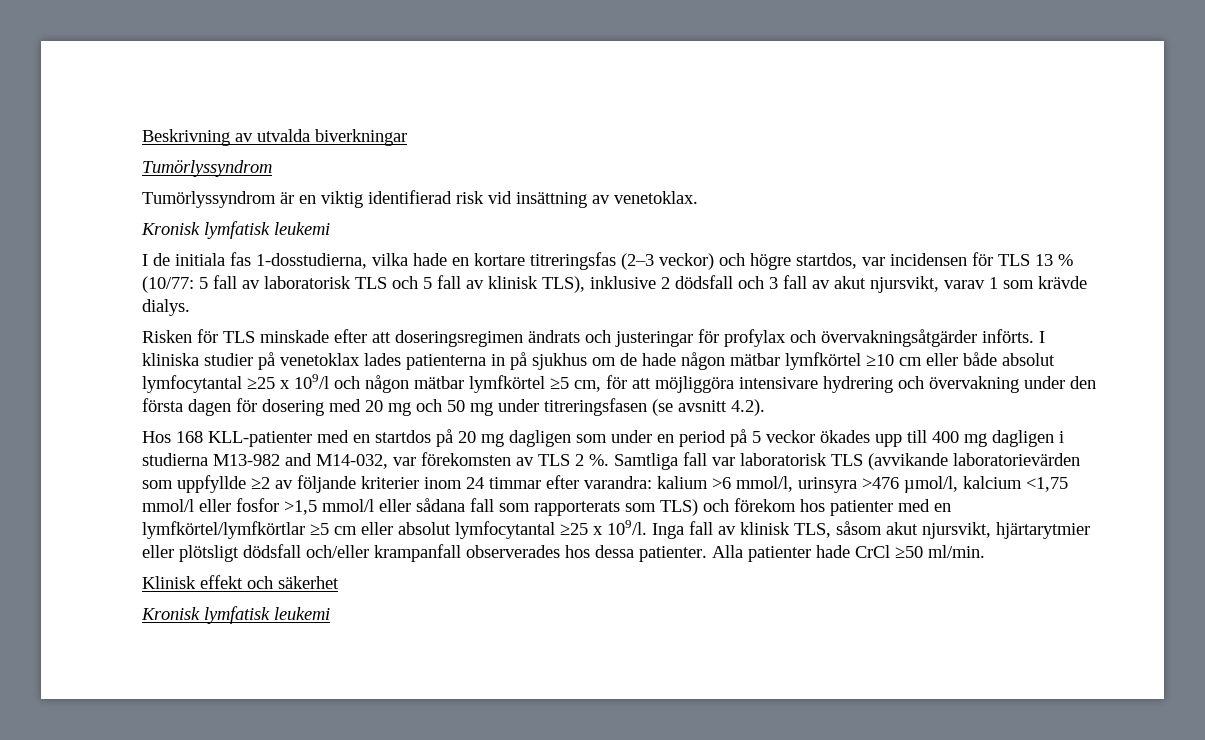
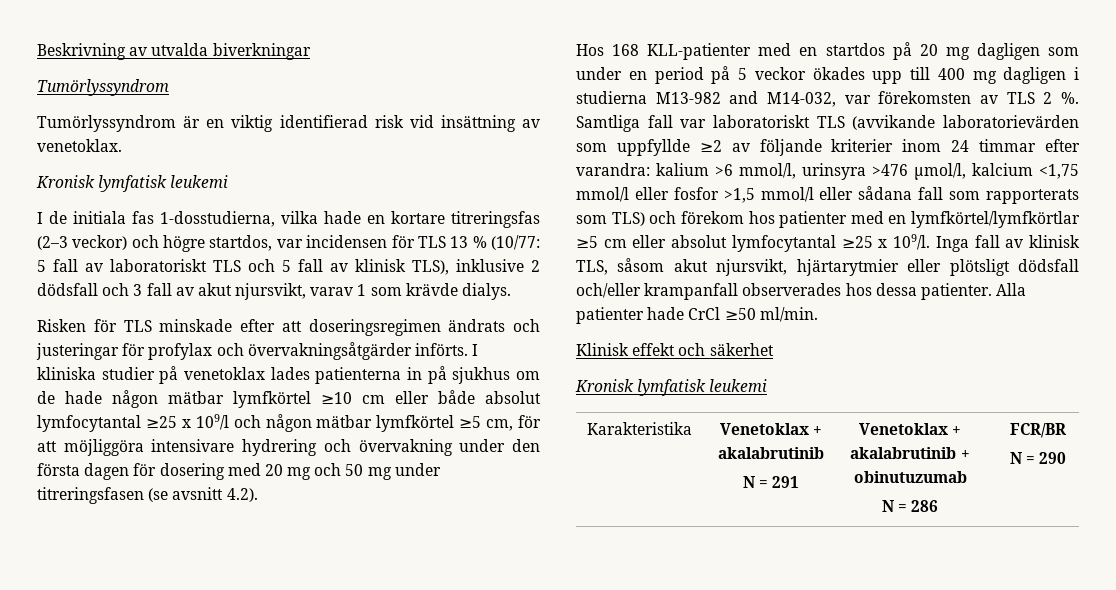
[264,276,351,289] laboratorisk -> [110,259,207,272] laboratoriskt
[740,453,827,466] laboratorisk -> [713,115,810,128] laboratoriskt
(330, 613) none -> [587,422,693,435] [719,423,823,435] [718,447,824,459] [742,476,800,488] [858,423,962,435] [850,447,970,459] [853,471,967,483] [881,500,939,512] [1009,423,1067,438] [1009,452,1066,464] // Karakteristika | Venetoklax + akalabrutinib // N = 291 | Venetoklax + akalabrutinib + obinutuzumab // N = 286 | FCR/BR // N = 290

